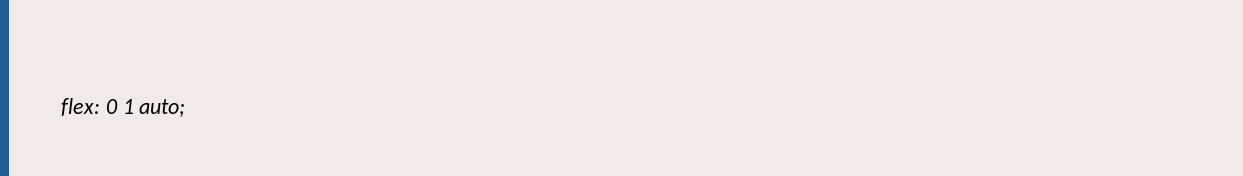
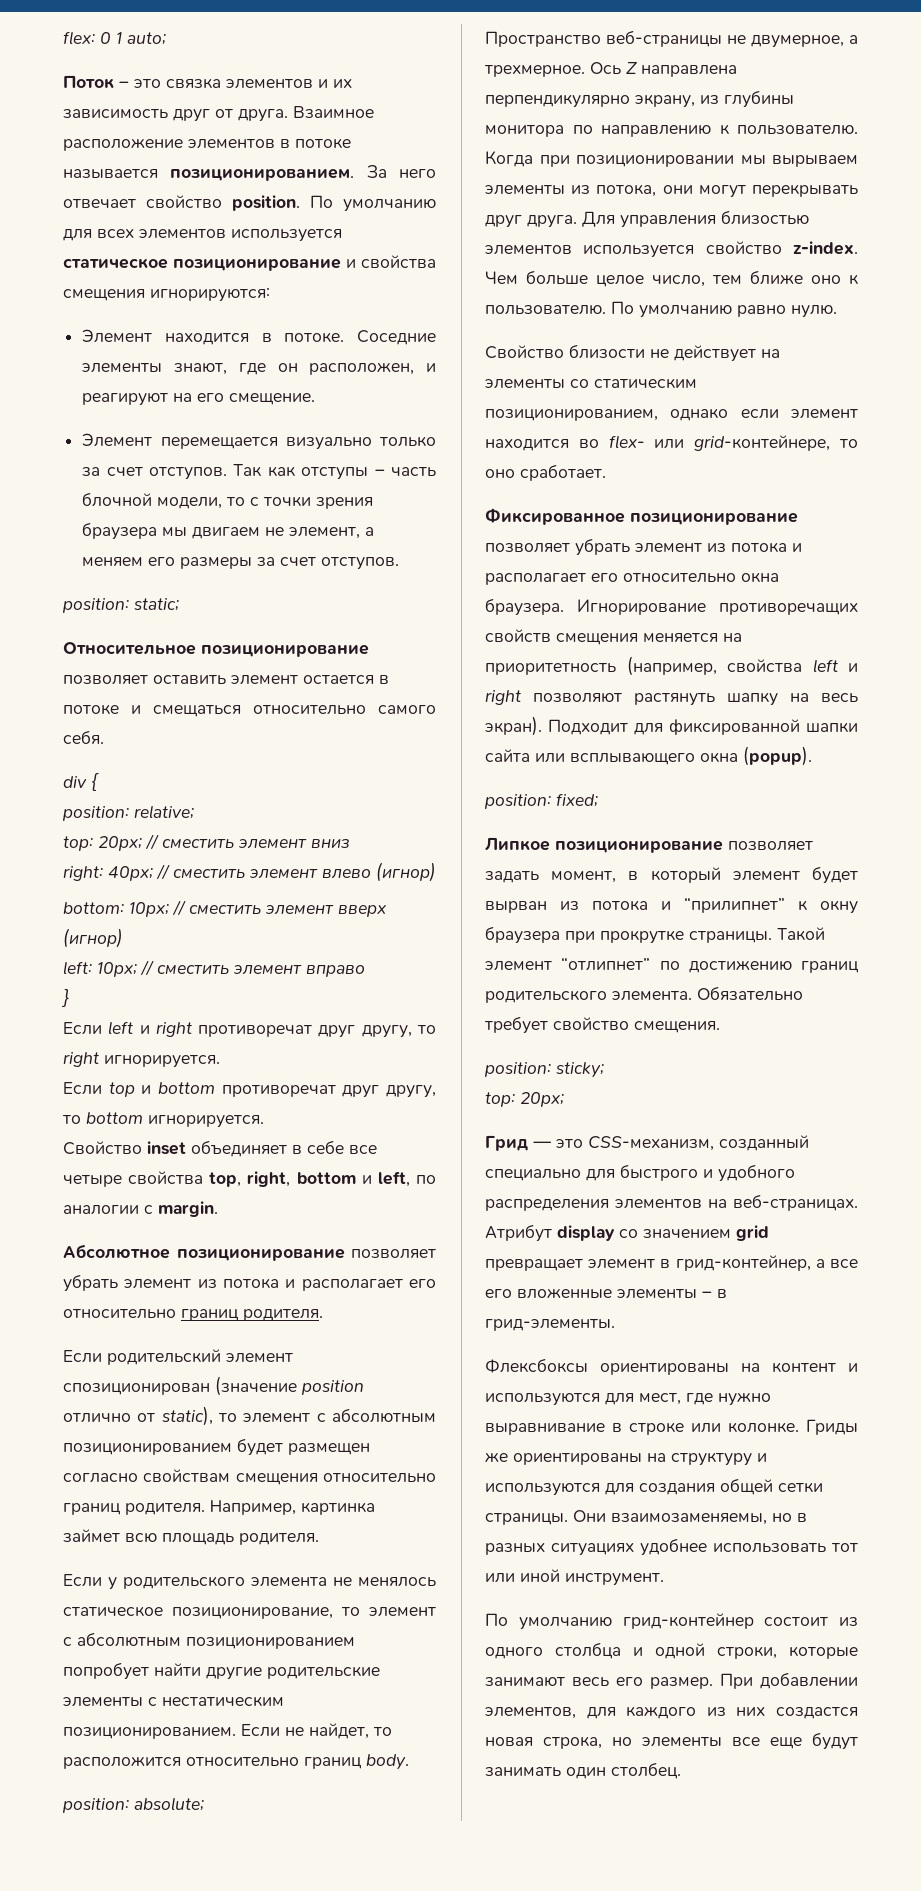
(186, 108) none -> [63,75,352,89] [63,106,374,122] [63,138,351,151] [63,165,436,181] [63,195,436,212] [63,229,342,242] [63,255,436,271] [63,288,270,302] [82,329,436,345] [82,362,436,375] [82,393,316,406] [82,433,436,450] [82,464,436,480] [82,492,374,509] [82,522,375,540] [82,557,400,570] [62,598,179,613] [63,642,369,657] [63,675,389,685] [63,704,436,717] [63,730,104,745] [63,773,99,791] [62,805,194,821] [63,834,350,851] [63,862,436,882] [63,900,387,917] [63,928,123,948] [63,960,365,977] [61,989,69,1007] [63,1021,436,1038] [63,1052,220,1068] [63,1082,436,1098] [62,1112,264,1128] [63,1140,377,1157] [63,1171,437,1187] [63,1201,218,1217] [63,1244,436,1261] [63,1274,437,1292] [63,1309,323,1321] [63,1349,293,1365] [63,1376,364,1396] [63,1406,436,1426] [63,1438,370,1456] [63,1469,436,1485] [63,1500,375,1515] [63,1529,319,1545] [63,1574,436,1590] [63,1606,436,1619] [63,1632,355,1649] [63,1662,380,1680] [63,1696,284,1707] [63,1723,392,1739] [63,1754,409,1770] [62,1797,204,1813] [485,30,858,48] [484,62,737,77] [485,90,794,108] [485,124,858,137] [485,150,858,167] [485,184,858,198] [485,210,809,228] [485,241,858,258] [485,270,859,287] [485,301,837,318] [485,344,780,362] [485,378,697,389] [485,408,858,421] [485,435,858,451] [485,464,606,481] [485,508,798,525] [485,538,802,556] [485,572,779,585] [485,598,858,616] [485,629,742,645] [485,656,858,676] [485,690,858,706] [485,716,858,736] [485,746,812,766] [484,793,598,809] [485,837,813,853] [485,866,858,884] [485,897,858,914] [485,926,825,944] [485,957,858,973] [485,986,803,1003] [484,1016,720,1034] [484,1062,604,1078] [485,1092,564,1107] [485,1135,809,1151] [485,1164,795,1182] [485,1194,858,1211] [485,1224,769,1242] [485,1255,858,1271] [485,1288,727,1299] [485,1319,615,1331] [485,1358,858,1375] [485,1392,771,1406] [485,1419,858,1435] [485,1452,767,1466] [485,1478,823,1496] [485,1510,807,1525] [485,1538,858,1556] [485,1569,664,1586] [485,1613,858,1630] [485,1642,858,1659] [485,1672,858,1689] [485,1706,858,1719] [485,1732,858,1750] [485,1762,681,1779] // Поток – это связка элементов и их зависимость друг от друга. Взаимное расположение элементов в потоке называется позиционированием. За него отвечает свойство position. По умолчанию для всех элементов используется статическое позиционирование и свойства смещения игнорируются: // Элемент находится в потоке. Соседние элементы знают, где он расположен, и реагируют на его смещение. // Элемент перемещается визуально только за счет отступов. Так как отступы – часть блочной модели, то с точки зрения браузера мы двигаем не элемент, а меняем его размеры за счет отступов. // position: static; // Относительное позиционирование позволяет оставить элемент остается в потоке и смещаться относительно самого себя. // div { // position: relative; // top: 20px; // сместить элемент вниз // right: 40px; // сместить элемент влево (игнор) // bottom: 10px; // сместить элемент вверх (игнор) // left: 10px; // сместить элемент вправо // } // Если left и right противоречат друг другу, то right игнорируется. // Если top и bottom противоречат друг другу, то bottom игнорируется. // Свойство inset объединяет в себе все четыре свойства top, right, bottom и left, по аналогии с margin. // Абсолютное позиционирование позволяет убрать элемент из потока и располагает его относительно границ родителя. // Если родительский элемент спозиционирован (значение position отлично от static), то элемент с абсолютным позиционированием будет размещен согласно свойствам смещения относительно границ родителя. Например, картинка займет всю площадь родителя. // Если у родительского элемента не менялось статическое позиционирование, то элемент с абсолютным позиционированием попробует найти другие родительские элементы с нестатическим позиционированием. Если не найдет, то расположится относительно границ body. // position: absolute; // Пространство веб-страницы не двумерное, а трехмерное. Ось Z направлена перпендикулярно экрану, из глубины монитора по направлению к пользователю. Когда при позиционировании мы вырываем элементы из потока, они могут перекрывать друг друга. Для управления близостью элементов используется свойство z-index. Чем больше целое число, тем ближе оно к пользователю. По умолчанию равно нулю. // Свойство близости не действует на элементы со статическим позиционированием, однако если элемент находится во flex- или grid-контейнере, то оно сработает. // Фиксированное позиционирование позволяет убрать элемент из потока и располагает его относительно окна браузера. Игнорирование противоречащих свойств смещения меняется на приоритетность (например, свойства left и right позволяют растянуть шапку на весь экран). Подходит для фиксированной шапки сайта или всплывающего окна (popup). // position: fixed; // Липкое позиционирование позволяет задать момент, в который элемент будет вырван из потока и “прилипнет” к окну браузера при прокрутке страницы. Такой элемент “отлипнет” по достижению границ родительского элемента. Обязательно требует свойство смещения. // position: sticky; // top: 20px; // Грид — это CSS-механизм, созданный специально для быстрого и удобного распределения элементов на веб-страницах. Атрибут display со значением grid превращает элемент в грид-контейнер, а все его вложенные элементы – в грид-элементы. // Флексбоксы ориентированы на контент и используются для мест, где нужно выравнивание в строке или колонке. Гриды же ориентированы на структуру и используются для создания общей сетки страницы. Они взаимозаменяемы, но в разных ситуациях удобнее использовать тот или иной инструмент. // По умолчанию грид-контейнер состоит из одного столбца и одной строки, которые занимают весь его размер. При добавлении элементов, для каждого из них создастся новая строка, но элементы все еще будут занимать один столбец.

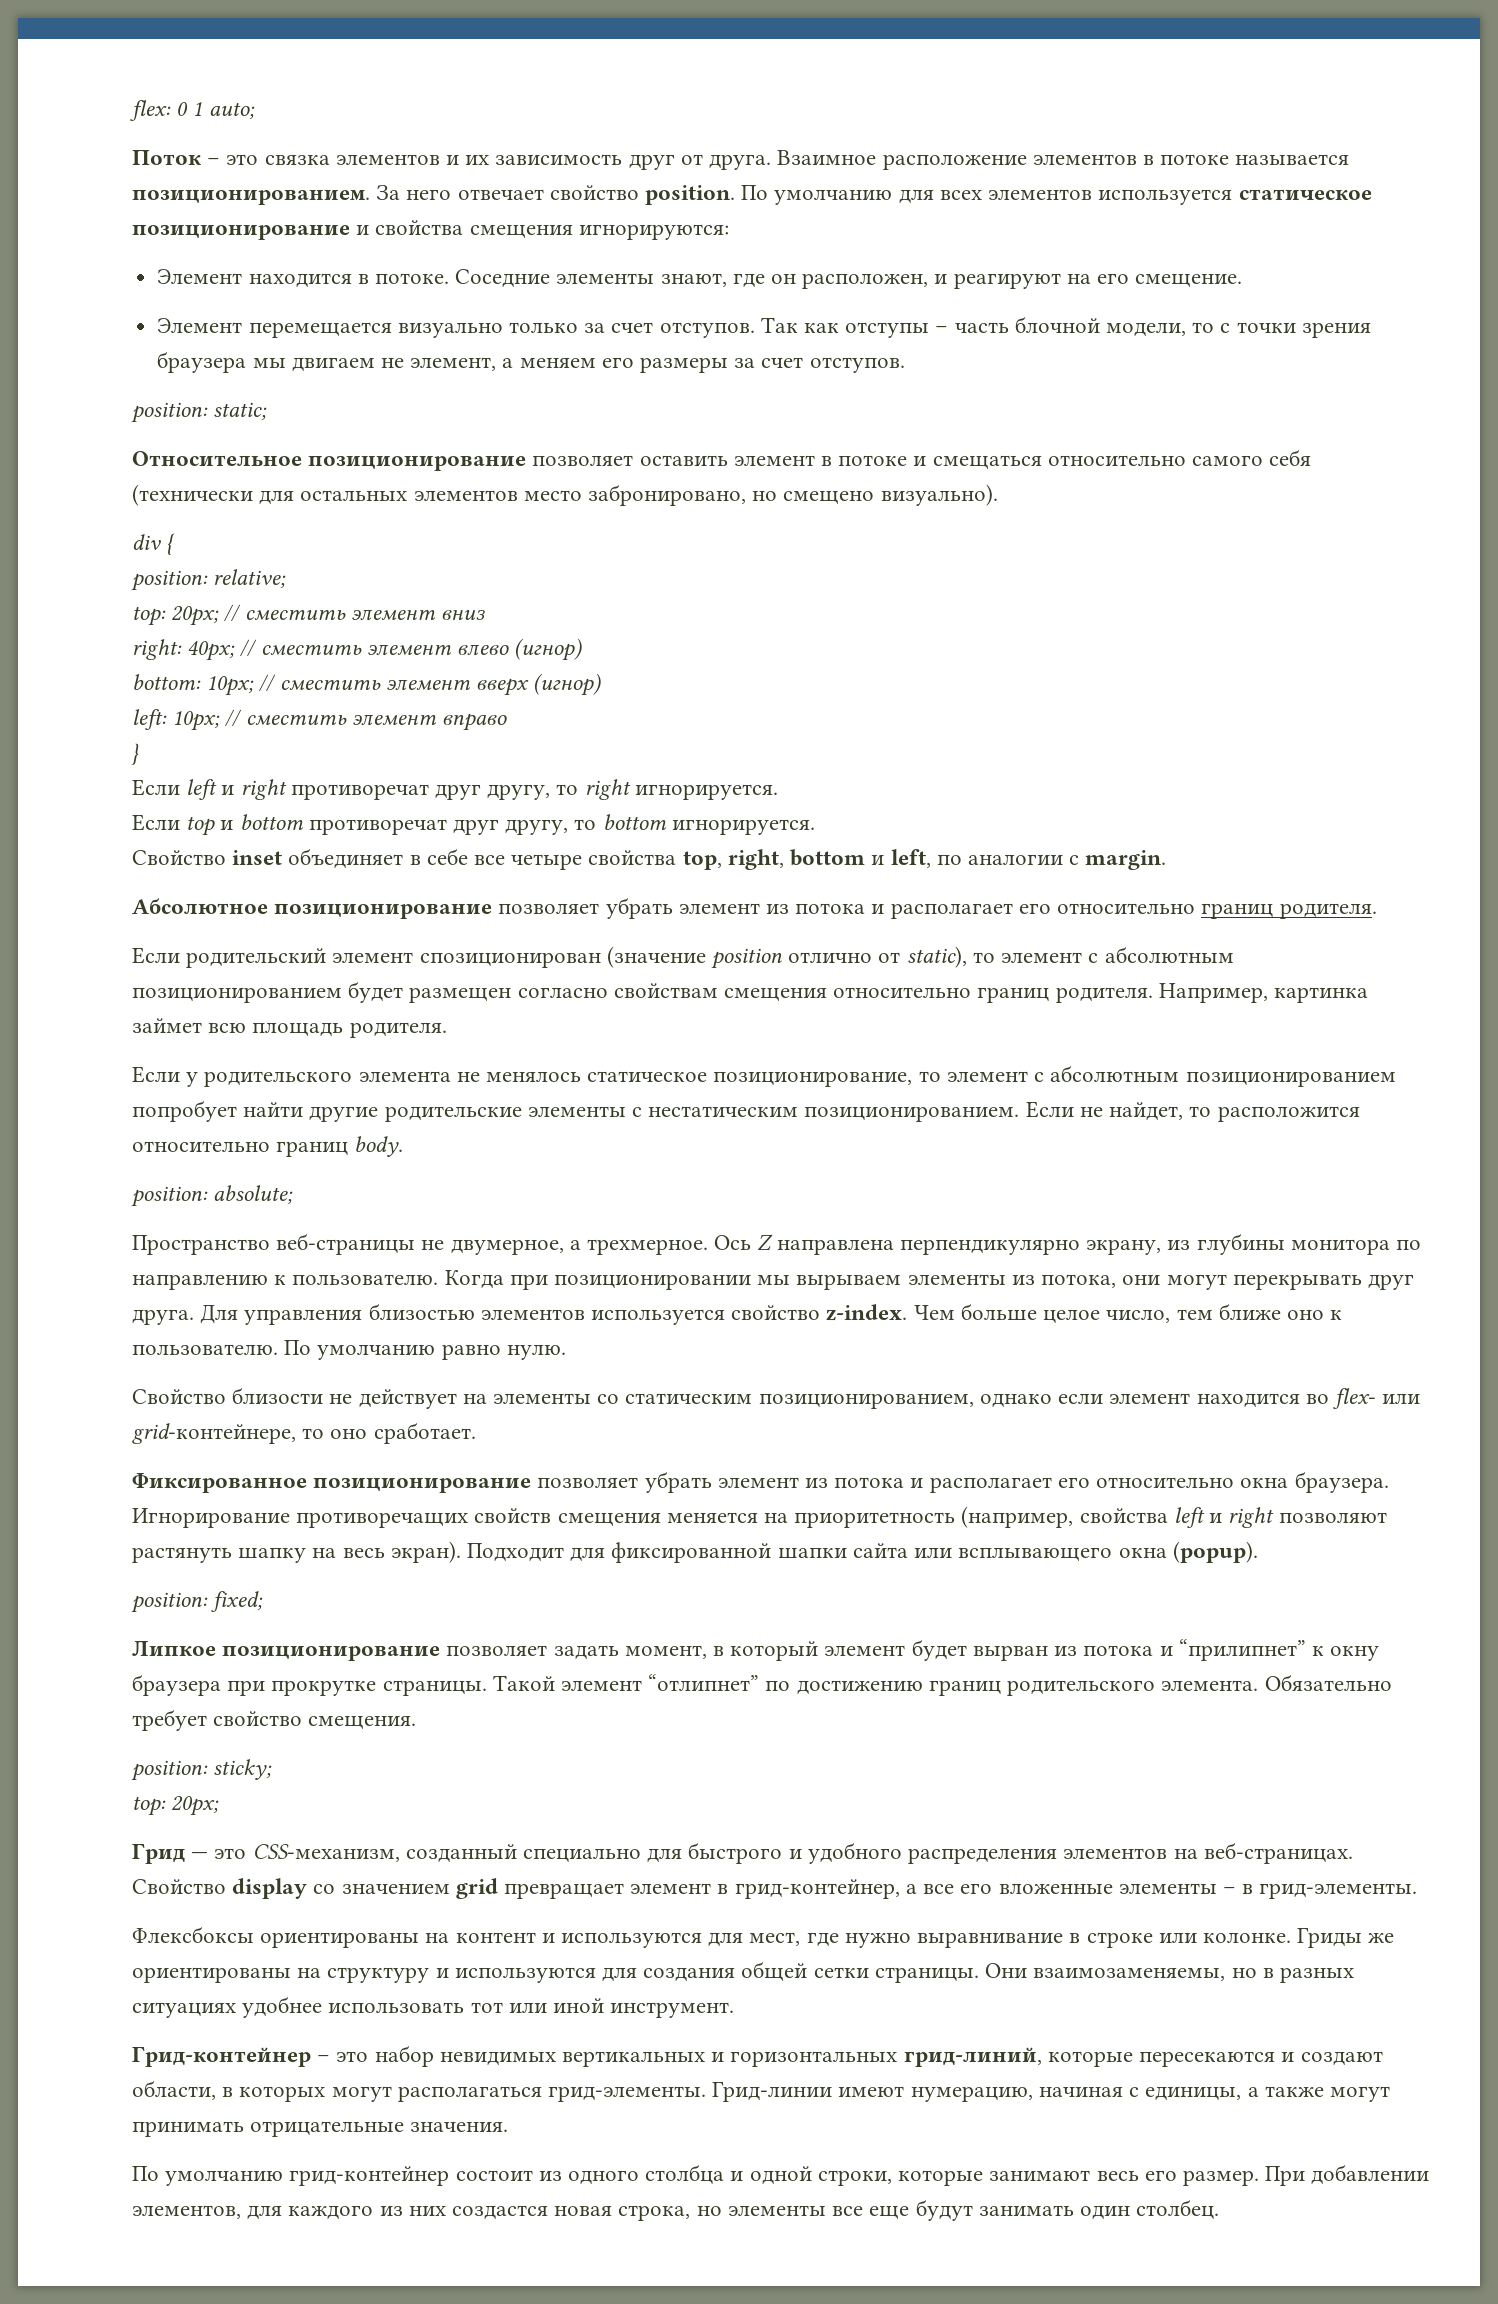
[303,675,374,685] остается -> (815, 460) none
[63,730,104,745] себя. -> [1269,449,1312,466] [132,484,998,506] себя (технически для остальных элементов место забронировано, но смещено визуально).
[485,1224,552,1242] Атрибут -> [132,1879,226,1894] Свойство
(664, 1579) none -> [132,2045,1383,2067] [132,2080,1390,2102] [132,2121,509,2137] // Грид-контейнер – это набор невидимых вертикальных и горизонтальных грид-линий, которые пересекаются и создают области, в которых могут располагаться грид-элементы. Грид-линии имеют нумерацию, начиная с единицы, а также могут принимать отрицательные значения.

